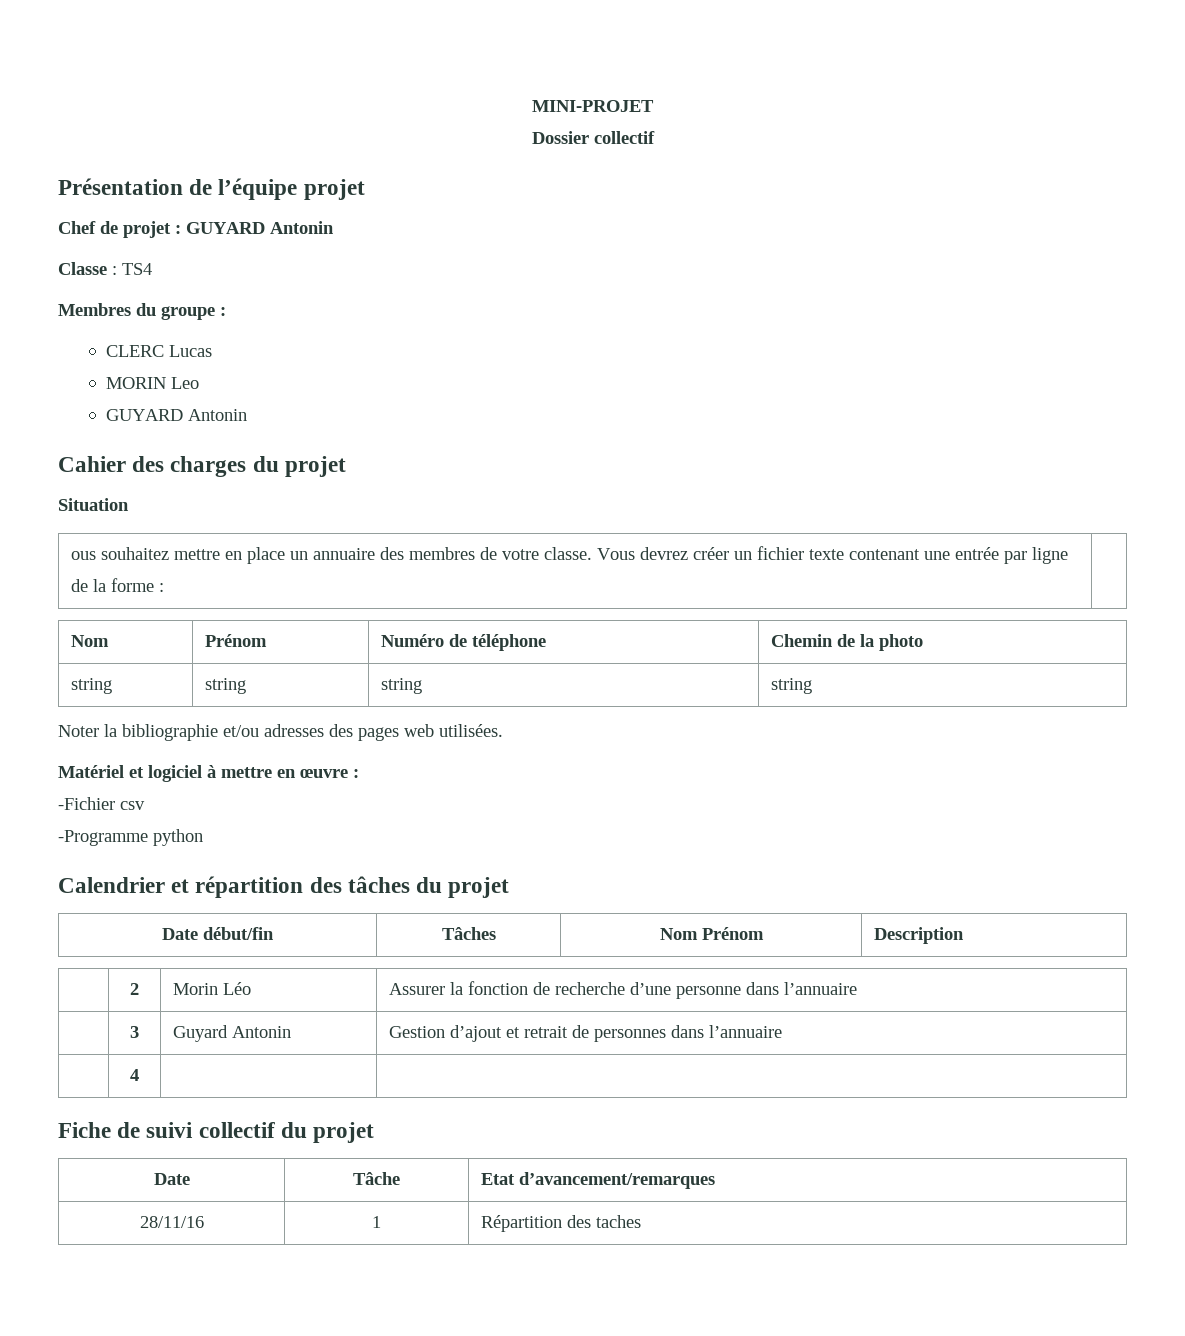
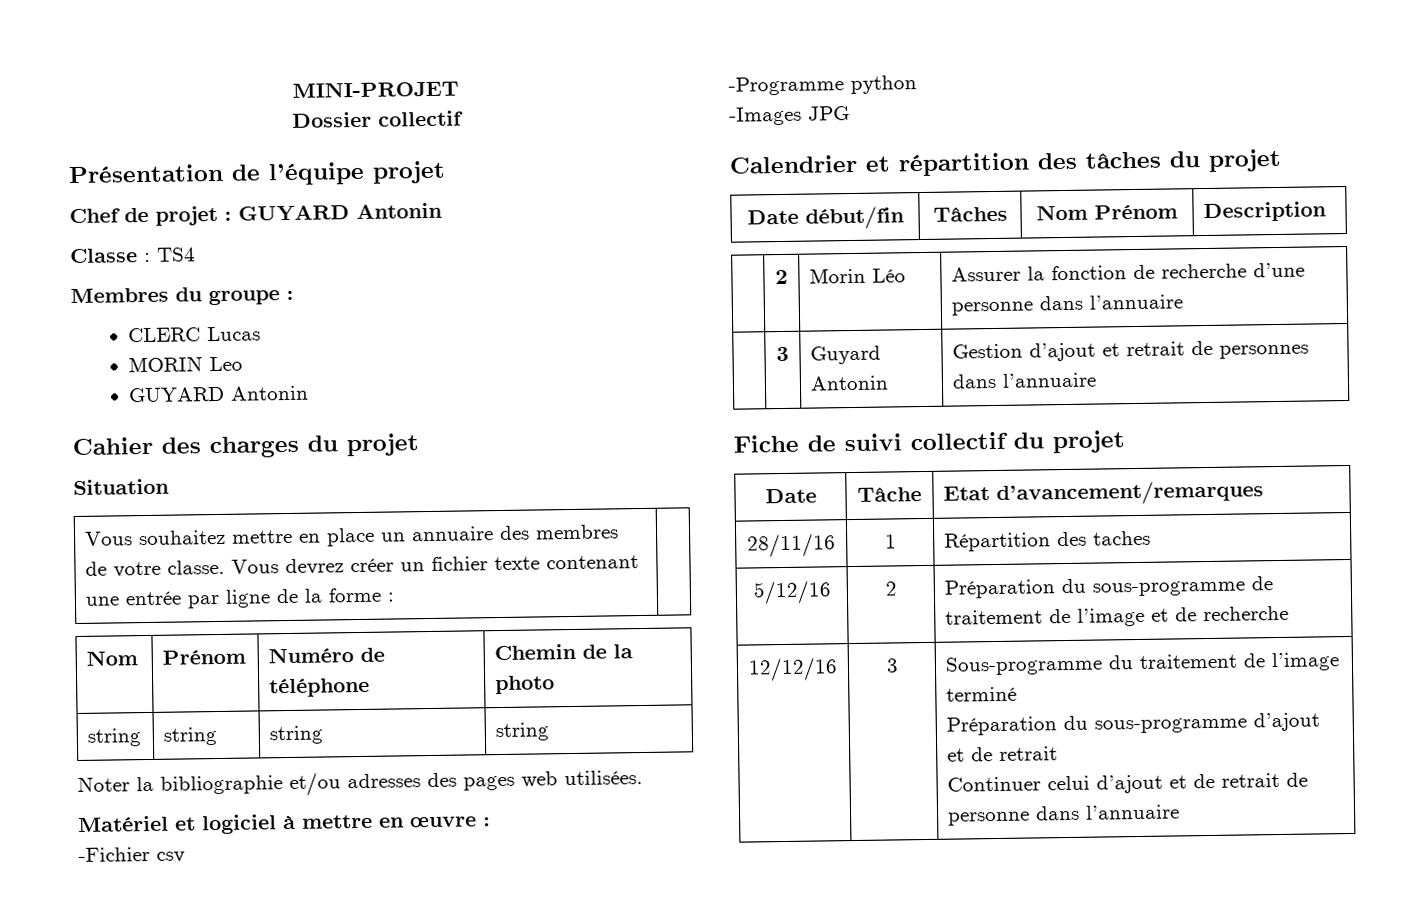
[70,551,96,560] ous -> [84,531,134,546] Vous
(203, 837) none -> [729,106,850,126] // -Images JPG
[130,1069,139,1081] // | 4 | | -> (1098, 380) none
(641, 1221) none -> [752,580,832,605] [884,581,897,596] [944,576,1274,599] [945,605,1290,627] [748,657,838,682] [885,658,899,673] [945,652,1341,676] [946,686,1018,702] [946,712,1321,736] [947,746,1059,762] [947,772,1309,794] [948,804,1181,826] // 5/12/16 | 2 | Préparation du sous-programme de traitement de l’image et de recherche // 12/12/16 | 3 | Sous-programme du traitement de l’image terminé // Préparation du sous-programme d’ajout et de retrait // Continuer celui d’ajout et de retrait de personne dans l’annuaire

